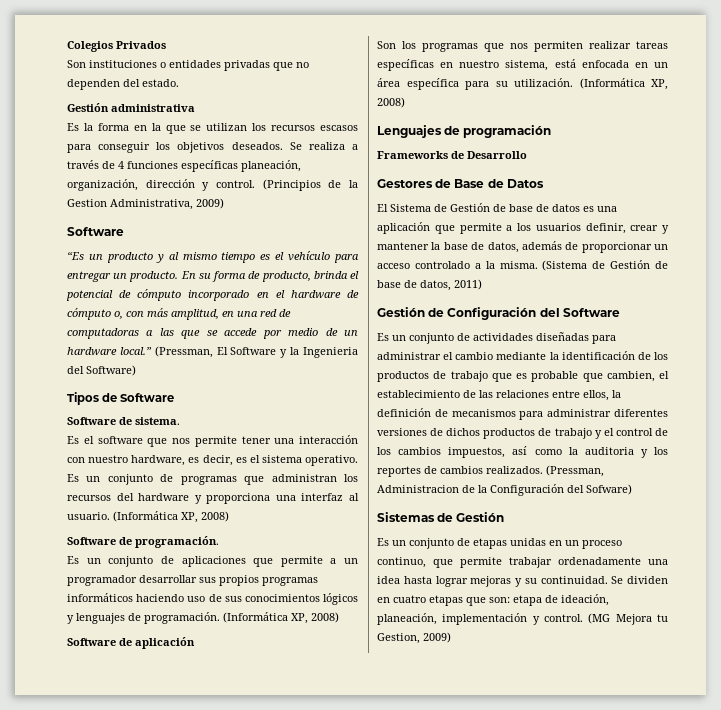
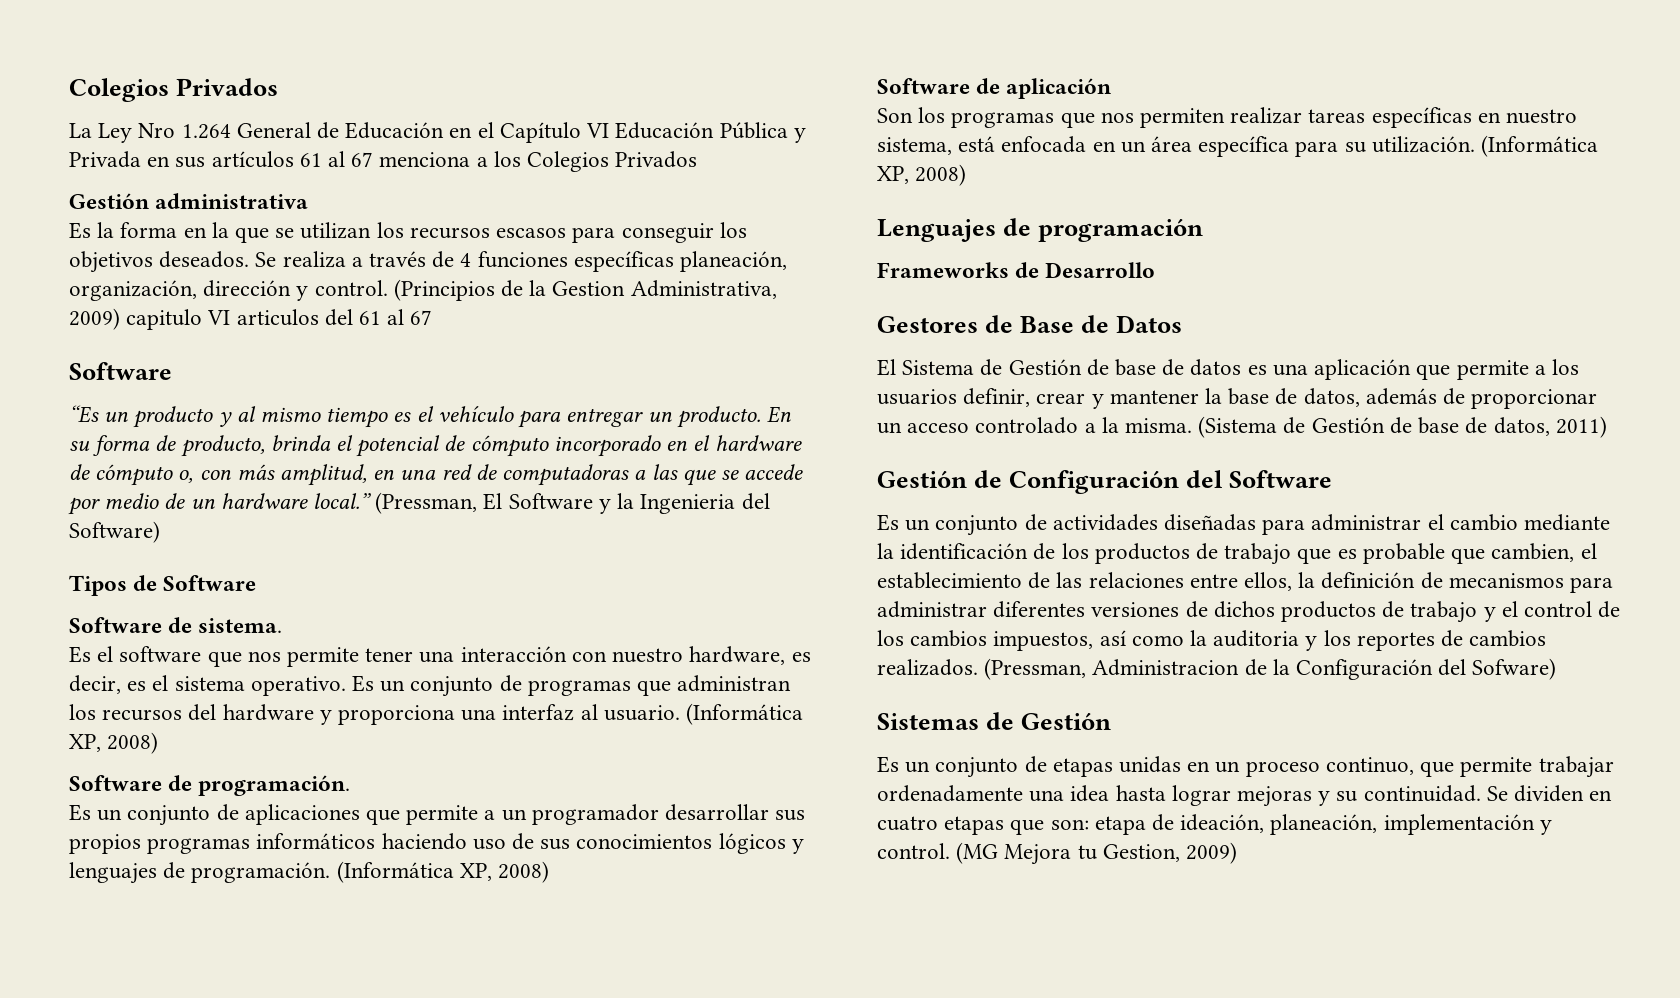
[67,41,166,52] [67,60,309,71] [67,79,179,90] Colegios Privados // Son instituciones o entidades privadas que no dependen del estado. -> [69,78,279,102] [69,122,806,143] [69,151,698,172] Colegios Privados // La Ley Nro 1.264 General de Educación en el Capítulo VI Educación Pública y Privada en sus artículos 61 al 67 menciona a los Colegios Privados
(224, 203) none -> [126,309,433,330] capitulo VI articulos del 61 al 67

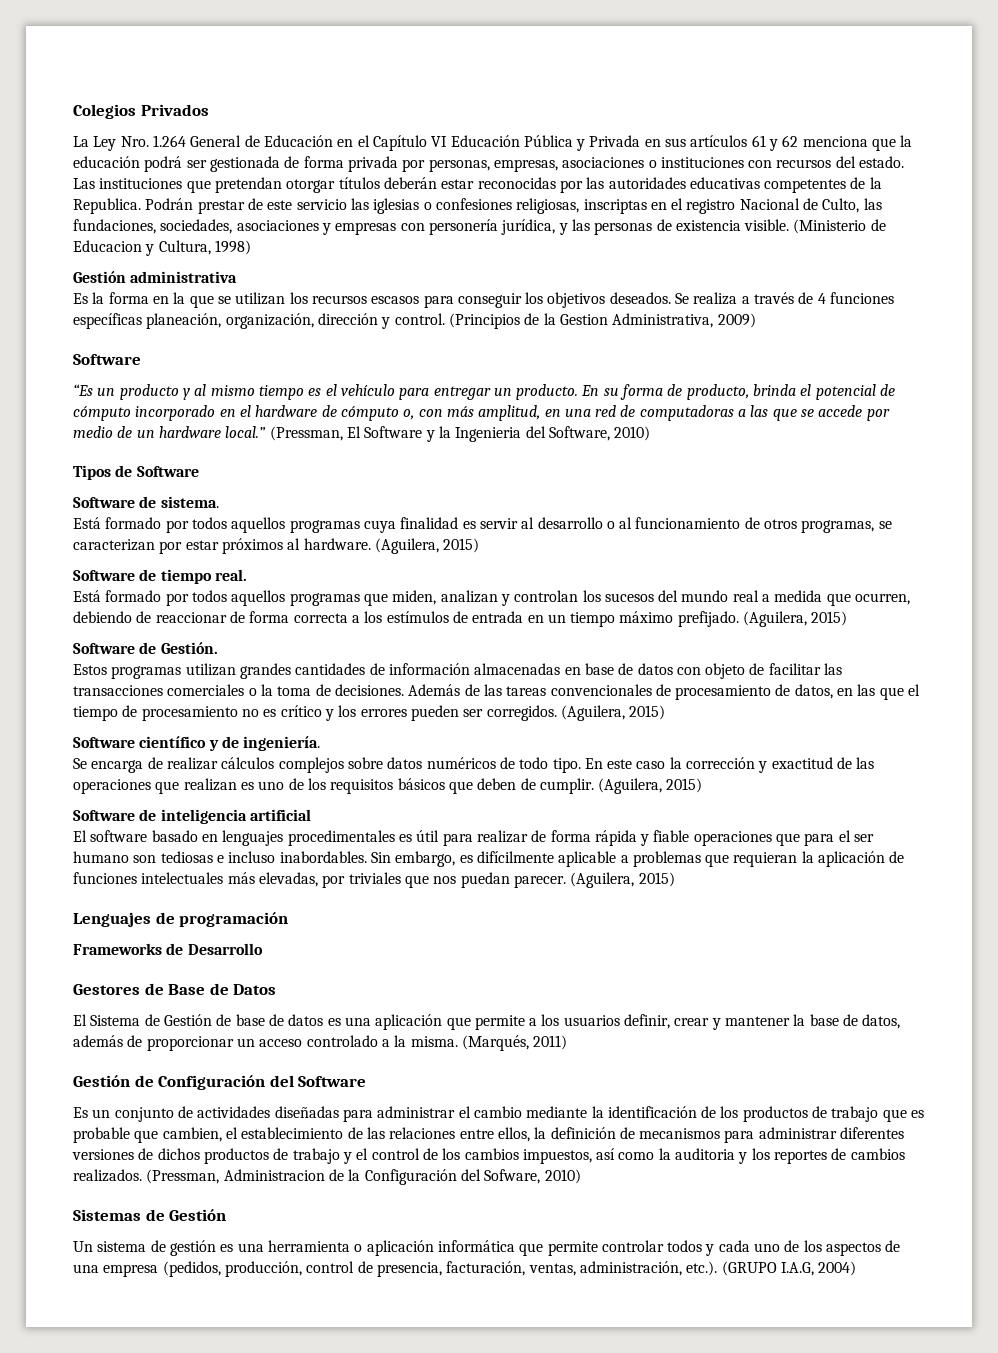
[138,123,176,138] Nro -> [120,136,149,147] Nro.
[328,151,698,172] al 67 menciona a los Colegios Privados -> [769,135,913,151] [73,156,905,172] [73,177,882,193] [73,198,882,214] [73,219,886,235] [73,240,251,256] y 62 menciona que la educación podrá ser gestionada de forma privada por personas, empresas, asociaciones o instituciones con recursos del estado. Las instituciones que pretendan otorgar títulos deberán estar reconocidas por las autoridades educativas competentes de la Republica. Podrán prestar de este servicio las iglesias o confesiones religiosas, inscriptas en el registro Nacional de Culto, las fundaciones, sociedades, asociaciones y empresas con personería jurídica, y las personas de existencia visible. (Ministerio de Educacion y Cultura, 1998)
[126,309,433,330] capitulo VI articulos del 61 al 67 -> (756, 320) none
[69,521,160,543] Software) -> [548,426,651,441] Software, 2010)
[69,646,811,667] [69,675,792,697] [69,703,804,725] [69,732,159,754] [69,775,351,796] [69,804,806,826] [69,833,804,854] [69,861,550,884] [877,78,1112,99] [877,107,1578,128] [877,135,1599,157] [877,164,967,186] Es el software que nos permite tener una interacción con nuestro hardware, es decir, es el sistema operativo. Es un conjunto de programas que administran los recursos del hardware y proporciona una interfaz al usuario. (Informática XP, 2008) // Software de programación. // Es un conjunto de aplicaciones que permite a un programador desarrollar sus propios programas informáticos haciendo uso de sus conocimientos lógicos y lenguajes de programación. (Informática XP, 2008) // Software de aplicación // Son los programas que nos permiten realizar tareas específicas en nuestro sistema, está enfocada en un área específica para su utilización. (Informática XP, 2008) -> [73,517,892,533] [73,538,480,554] [73,569,247,584] [73,590,911,606] [73,611,848,627] [73,642,218,654] [73,663,843,679] [73,684,921,700] [73,705,666,721] [73,736,321,751] [73,757,875,773] [73,778,703,794] [73,809,311,824] [73,830,875,846] [73,851,905,867] [73,872,675,888] Está formado por todos aquellos programas cuya finalidad es servir al desarrollo o al funcionamiento de otros programas, se caracterizan por estar próximos al hardware. (Aguilera, 2015) // Software de tiempo real. // Está formado por todos aquellos programas que miden, analizan y controlan los sucesos del mundo real a medida que ocurren, debiendo de reaccionar de forma correcta a los estímulos de entrada en un tiempo máximo prefijado. (Aguilera, 2015) // Software de Gestión. // Estos programas utilizan grandes cantidades de información almacenadas en base de datos con objeto de facilitar las transacciones comerciales o la toma de decisiones. Además de las tareas convencionales de procesamiento de datos, en las que el tiempo de procesamiento no es crítico y los errores pueden ser corregidos. (Aguilera, 2015) // Software científico y de ingeniería. // Se encarga de realizar cálculos complejos sobre datos numéricos de todo tipo. En este caso la corrección y exactitud de las operaciones que realizan es uno de los requisitos básicos que deben de cumplir. (Aguilera, 2015) // Software de inteligencia artificial // El software basado en lenguajes procedimentales es útil para realizar de forma rápida y fiable operaciones que para el ser humano son tediosas e incluso inabordables. Sin embargo, es difícilmente aplicable a problemas que requieran la aplicación de funciones intelectuales más elevadas, por triviales que nos puedan parecer. (Aguilera, 2015)
[1198,416,1550,438] (Sistema de Gestión de base de datos, -> [461,1035,529,1051] (Marqués,
[1472,658,1557,680] Sofware) -> [484,1169,581,1184] Sofware, 2010)
[877,756,1614,778] [877,785,1613,807] [877,814,1552,835] [877,842,1238,865] Es un conjunto de etapas unidas en un proceso continuo, que permite trabajar ordenadamente una idea hasta lograr mejoras y su continuidad. Se dividen en cuatro etapas que son: etapa de ideación, planeación, implementación y control. (MG Mejora tu Gestion, 2009) -> [73,1240,901,1256] [73,1261,857,1277] Un sistema de gestión es una herramienta o aplicación informática que permite controlar todos y cada uno de los aspectos de una empresa (pedidos, producción, control de presencia, facturación, ventas, administración, etc.). (GRUPO I.A.G, 2004)

